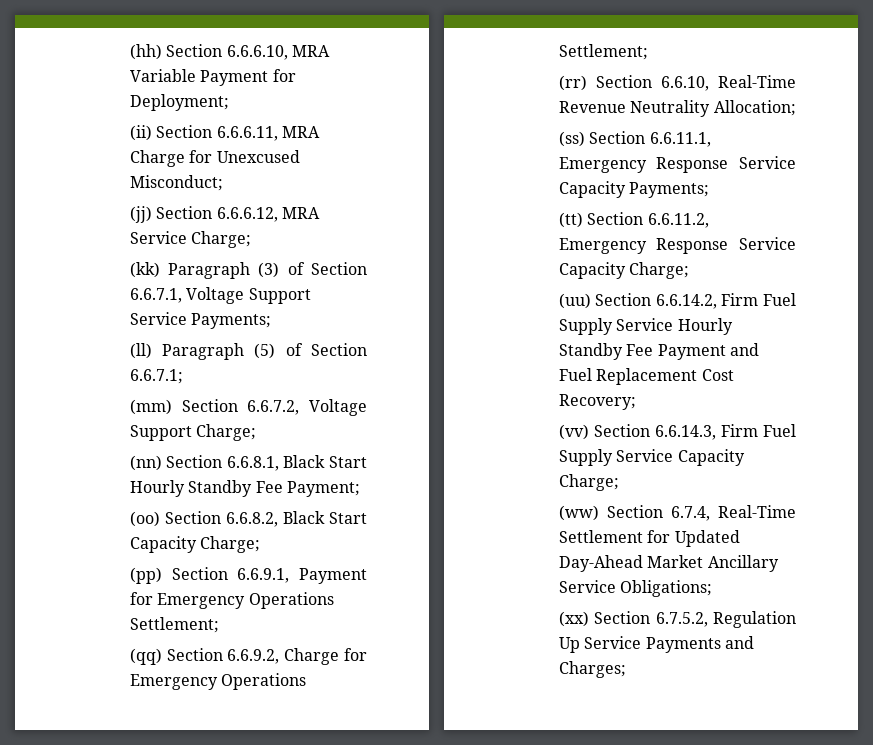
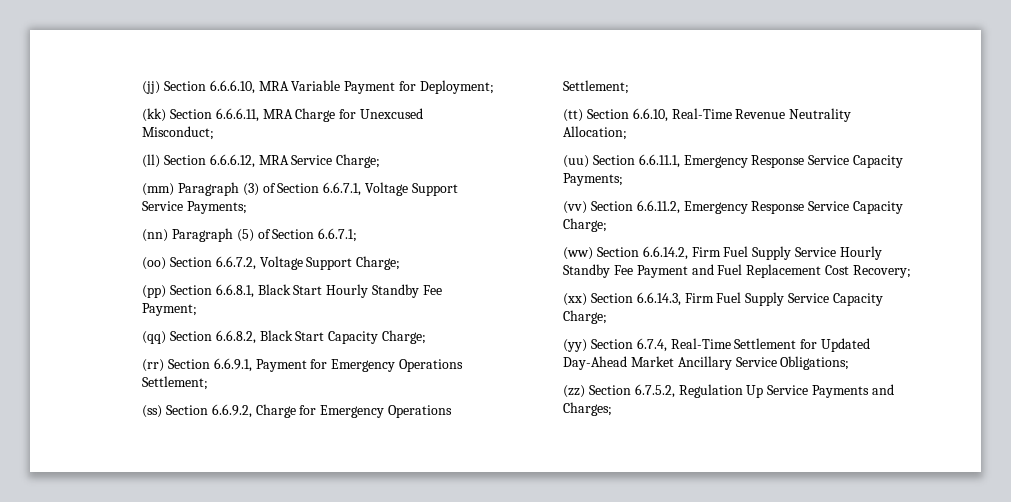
[129,44,162,60] (hh) -> [142,81,161,94] (jj)
[129,125,152,141] (ii) -> [142,108,167,122] (kk)
[129,206,152,223] (jj) -> [142,154,161,168] (ll)
[129,262,160,278] (kk) -> [142,183,175,196] (mm)
[129,343,152,359] (ll) -> [142,229,169,242] (nn)
[129,399,172,415] (mm) -> [142,257,167,270] (oo)
[129,455,162,471] (nn) -> [142,285,167,298] (pp)
[129,511,160,527] (oo) -> [142,331,167,344] (qq)
[129,567,162,584] (pp) -> [142,359,165,372] (rr)
[129,648,162,665] (qq) -> [142,405,163,418] (ss)
[558,75,587,91] (rr) -> [563,109,584,122] (tt)
[558,131,585,147] (ss) -> [563,155,590,168] (uu)
[558,212,583,228] (tt) -> [563,201,588,214] (vv)
[558,293,591,309] (uu) -> [563,247,594,260] (ww)
[558,424,589,440] (vv) -> [563,293,588,306] (xx)
[558,505,599,521] (ww) -> [563,339,588,352] (yy)
[558,611,589,627] (xx) -> [563,385,586,398] (zz)

